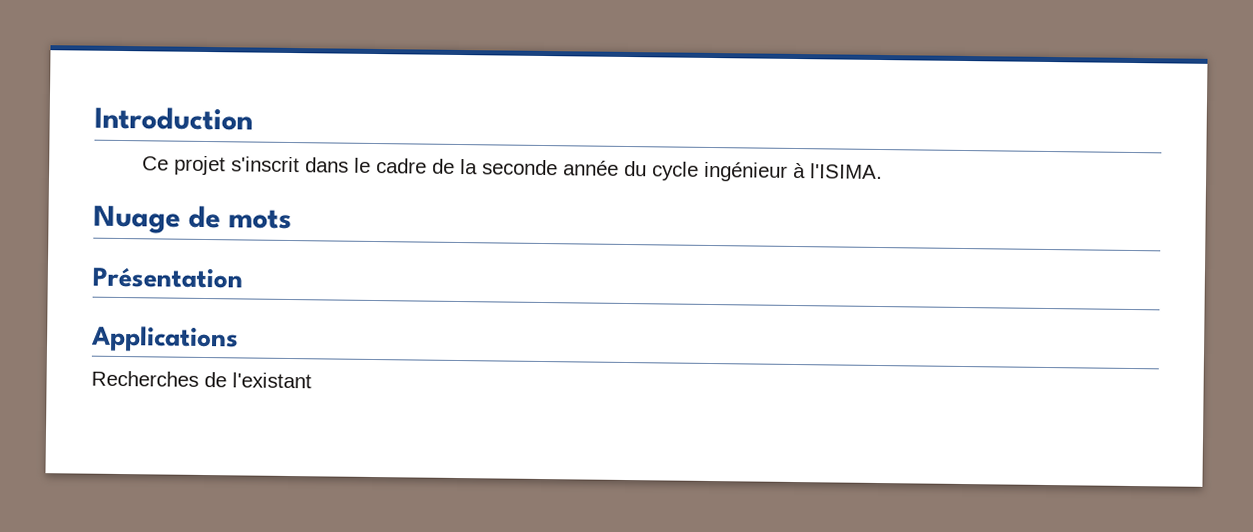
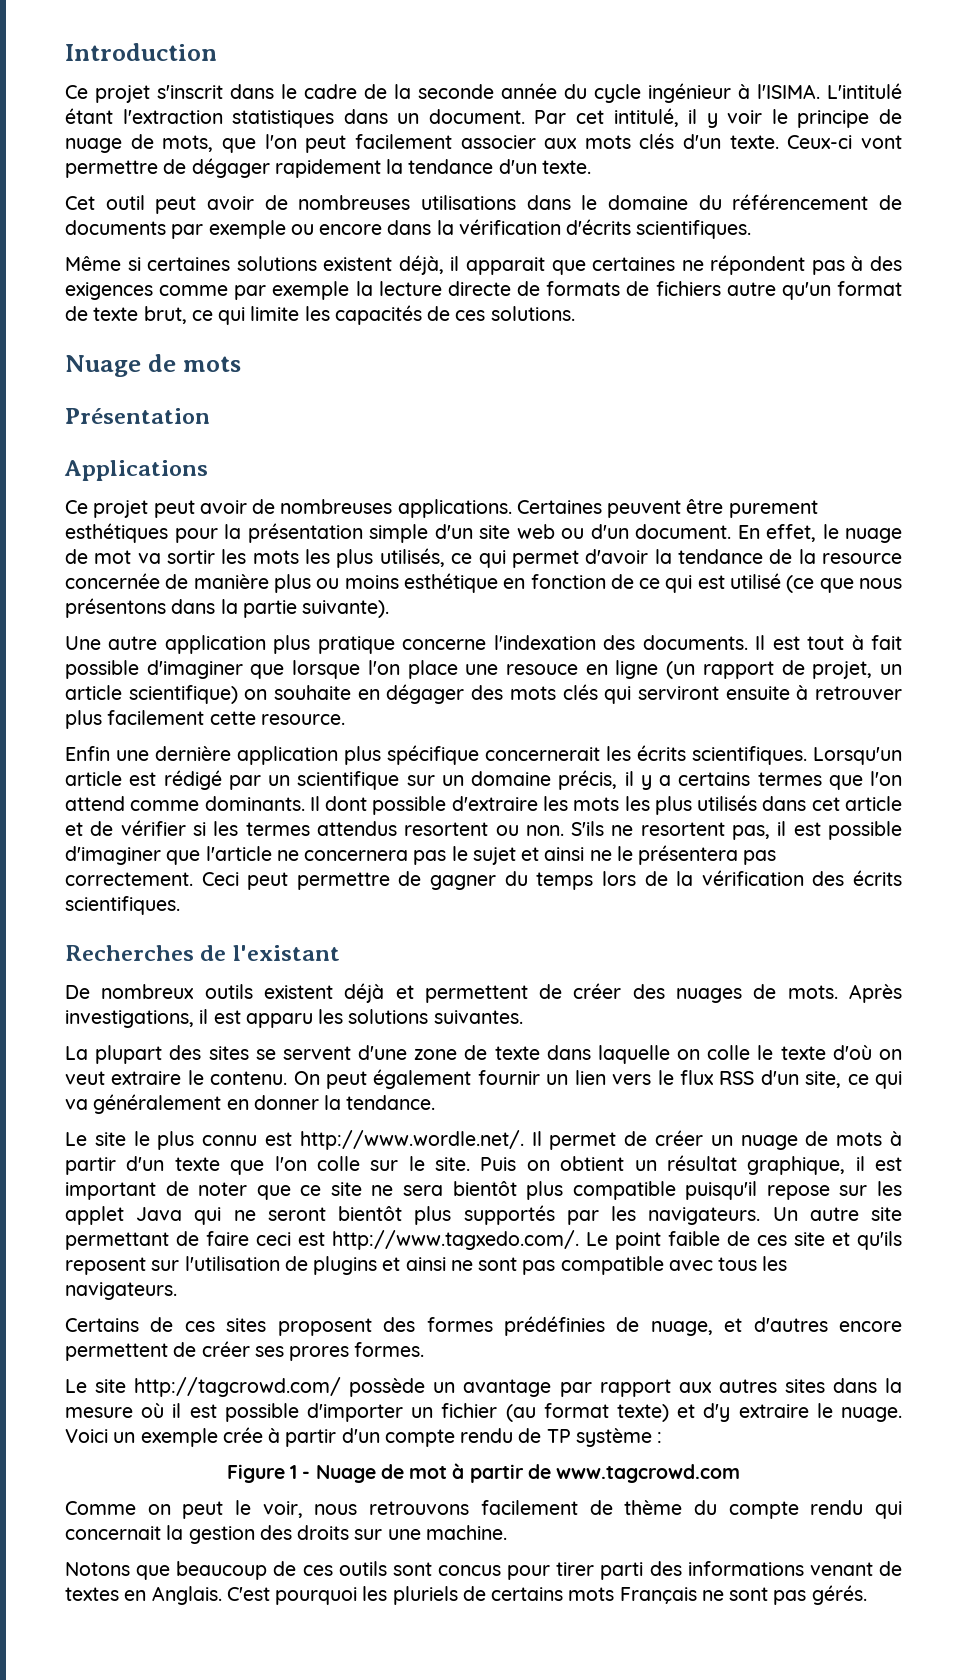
(884, 171) none -> [827,83,902,99] [65,108,902,128] [65,133,902,153] [65,158,591,178] [65,194,902,214] [65,219,752,239] [65,255,902,275] [65,281,902,300] [65,305,575,325] L'intitulé étant l'extraction statistiques dans un document. Par cet intitulé, il y voir le principe de nuage de mots, que l'on peut facilement associer aux mots clés d'un texte. Ceux-ci vont permettre de dégager rapidement la tendance d'un texte. // Cet outil peut avoir de nombreuses utilisations dans le domaine du référencement de documents par exemple ou encore dans la vérification d'écrits scientifiques. // Même si certaines solutions existent déjà, il apparait que certaines ne répondent pas à des exigences comme par exemple la lecture directe de formats de fichiers autre qu'un format de texte brut, ce qui limite les capacités de ces solutions.
[91,370,312,389] Recherches de l'existant -> [65,499,818,518] [65,523,902,543] [65,548,903,568] [65,573,902,593] [65,598,390,618] [65,635,902,654] [65,660,902,679] [65,684,903,704] [65,710,345,729] [65,745,902,765] [65,770,902,790] [65,795,903,815] [65,820,902,840] [65,845,777,865] [65,870,903,890] [65,896,180,915] [65,945,340,961] [65,983,902,1003] [65,1009,523,1028] [65,1045,902,1064] [65,1069,902,1089] [65,1094,436,1114] [65,1130,902,1150] [65,1155,902,1175] [65,1181,902,1200] [65,1205,903,1225] [65,1230,902,1250] [65,1256,788,1275] [65,1282,177,1300] [65,1316,902,1336] [65,1341,425,1361] [65,1377,903,1397] [65,1403,903,1422] [65,1427,663,1447] [226,1463,741,1483] [65,1500,903,1519] [65,1525,507,1544] [65,1561,902,1580] [65,1585,867,1605] Ce projet peut avoir de nombreuses applications. Certaines peuvent être purement esthétiques pour la présentation simple d'un site web ou d'un document. En effet, le nuage de mot va sortir les mots les plus utilisés, ce qui permet d'avoir la tendance de la resource concernée de manière plus ou moins esthétique en fonction de ce qui est utilisé (ce que nous présentons dans la partie suivante). // Une autre application plus pratique concerne l'indexation des documents. Il est tout à fait possible d'imaginer que lorsque l'on place une resouce en ligne (un rapport de projet, un article scientifique) on souhaite en dégager des mots clés qui serviront ensuite à retrouver plus facilement cette resource. // Enfin une dernière application plus spécifique concernerait les écrits scientifiques. Lorsqu'un article est rédigé par un scientifique sur un domaine précis, il y a certains termes que l'on attend comme dominants. Il dont possible d'extraire les mots les plus utilisés dans cet article et de vérifier si les termes attendus resortent ou non. S'ils ne resortent pas, il est possible d'imaginer que l'article ne concernera pas le sujet et ainsi ne le présentera pas correctement. Ceci peut permettre de gagner du temps lors de la vérification des écrits scientifiques. // Recherches de l'existant // De nombreux outils existent déjà et permettent de créer des nuages de mots. Après investigations, il est apparu les solutions suivantes. // La plupart des sites se servent d'une zone de texte dans laquelle on colle le texte d'où on veut extraire le contenu. On peut également fournir un lien vers le flux RSS d'un site, ce qui va généralement en donner la tendance. // Le site le plus connu est http://www.wordle.net/. Il permet de créer un nuage de mots à partir d'un texte que l'on colle sur le site. Puis on obtient un résultat graphique, il est important de noter que ce site ne sera bientôt plus compatible puisqu'il repose sur les applet Java qui ne seront bientôt plus supportés par les navigateurs. Un autre site permettant de faire ceci est http://www.tagxedo.com/. Le point faible de ces site et qu'ils reposent sur l'utilisation de plugins et ainsi ne sont pas compatible avec tous les navigateurs. // Certains de ces sites proposent des formes prédéfinies de nuage, et d'autres encore permettent de créer ses prores formes. // Le site http://tagcrowd.com/ possède un avantage par rapport aux autres sites dans la mesure où il est possible d'importer un fichier (au format texte) et d'y extraire le nuage. Voici un exemple crée à partir d'un compte rendu de TP système : // Figure 1 - Nuage de mot à partir de www.tagcrowd.com // Comme on peut le voir, nous retrouvons facilement de thème du compte rendu qui concernait la gestion des droits sur une machine. // Notons que beaucoup de ces outils sont concus pour tirer parti des informations venant de textes en Anglais. C'est pourquoi les pluriels de certains mots Français ne sont pas gérés.

